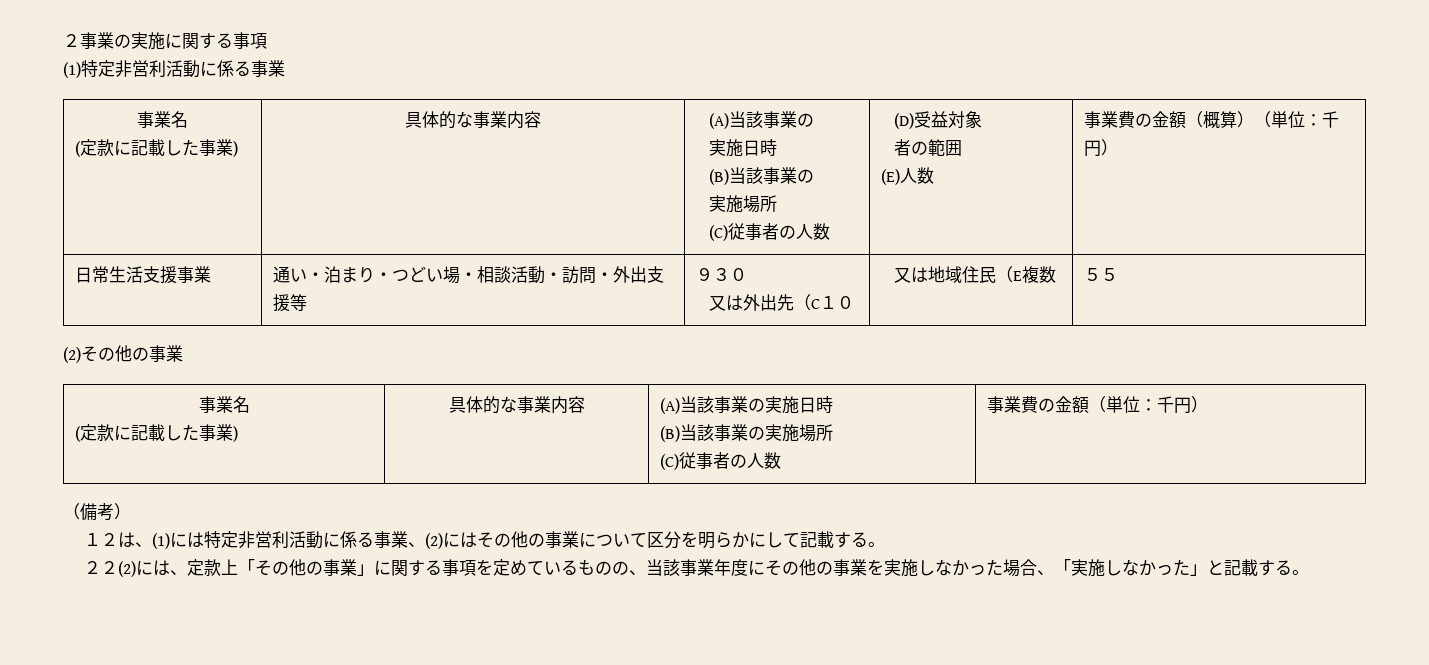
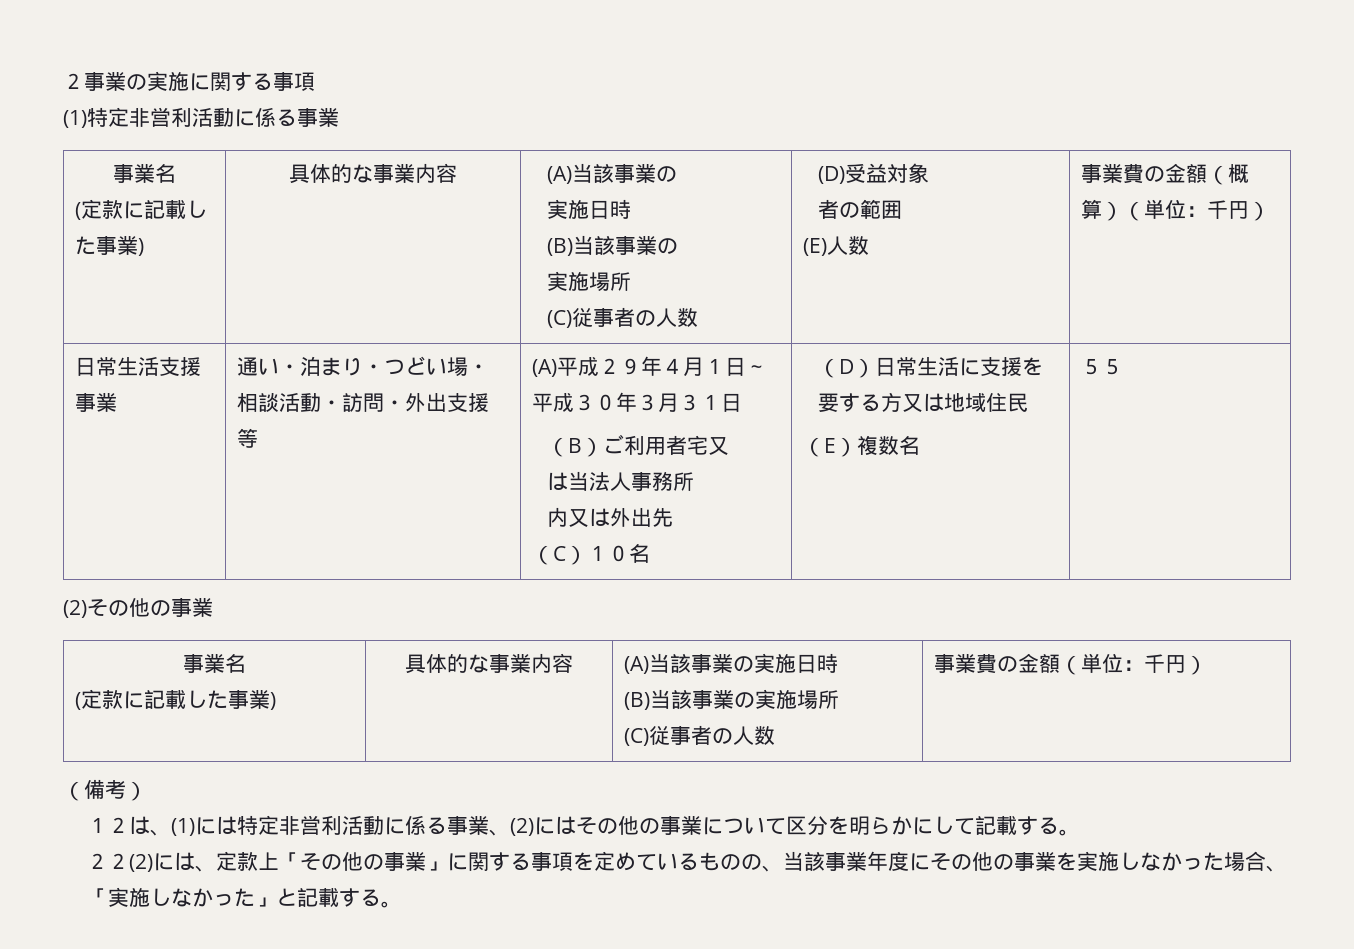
[696,268,748,281] ９３０ // -> [532,356,768,377] [532,392,743,412] [546,434,729,457] [546,471,694,491] [546,507,568,527] (A)平成２９年４月１日～平成３０年３月３１日 // （B）ご利用者宅又 // は当法人事務所 // 内
[794,294,821,311] （C -> [532,545,588,565] // （C）
(855, 302) | -> [629,544,651,563] [817,357,1043,378] [817,392,902,412] 名 | （D）日常生活に支援を要する方
[996,266,1023,283] （E -> [803,437,858,457] // （E）
(1057, 274) none -> [899,436,921,455] 名

